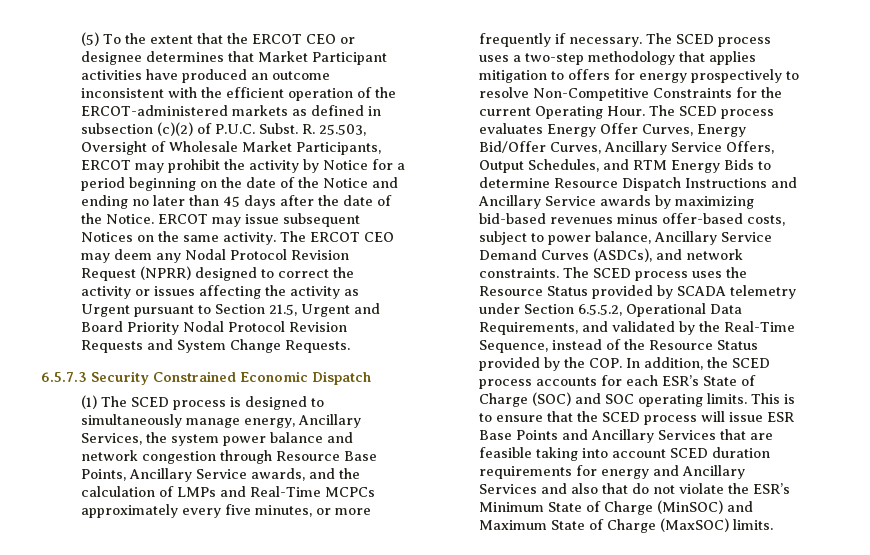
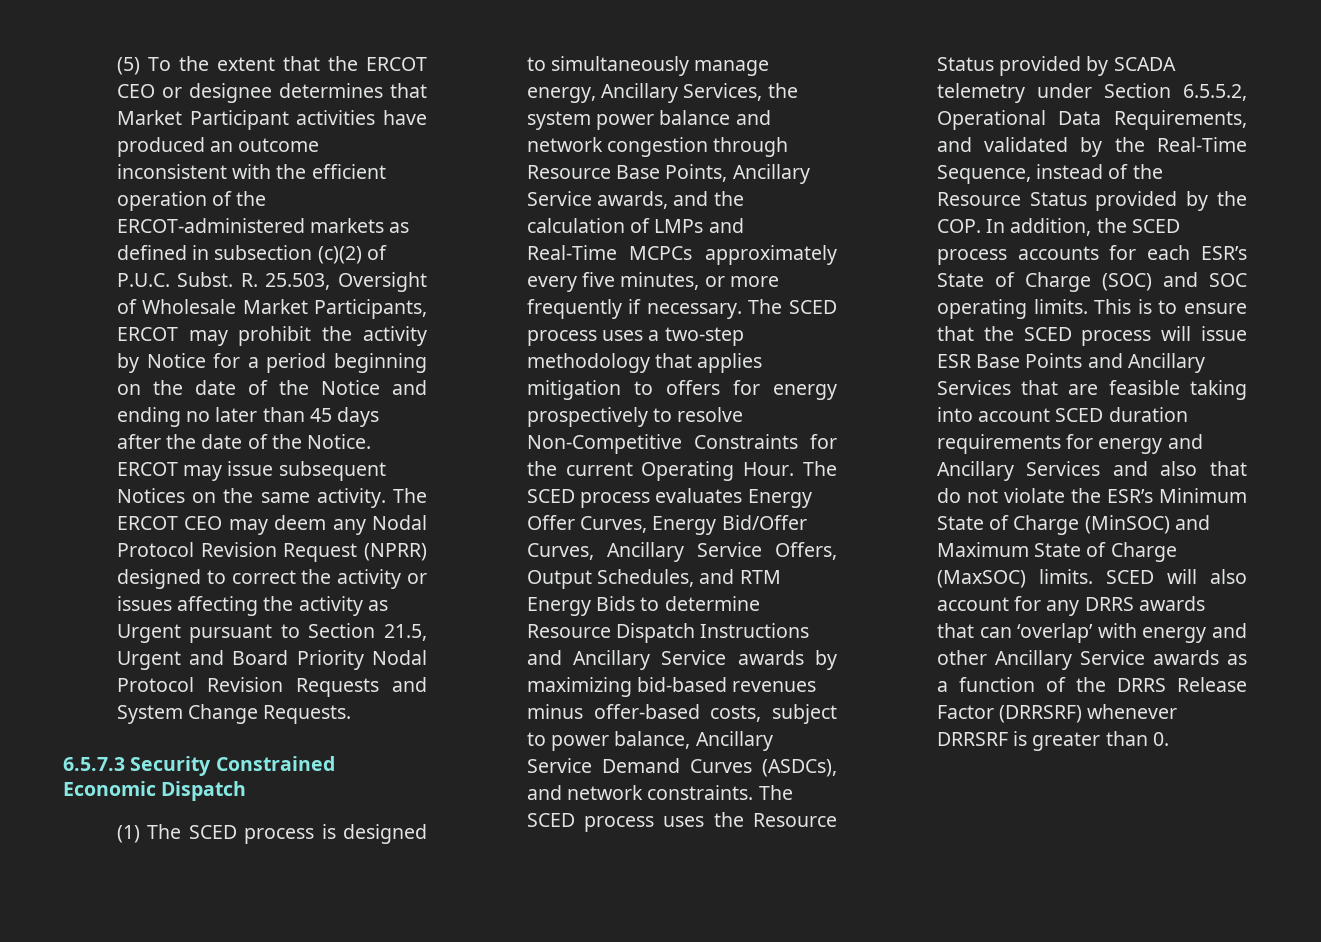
(774, 524) none -> [1105,569,1247,584] [936,596,1205,616] [936,623,1247,643] [936,650,1247,670] [936,677,1247,692] [936,704,1178,723] [936,731,1169,751] SCED will also account for any DRRS awards that can ‘overlap’ with energy and other Ancillary Service awards as a function of the DRRS Release Factor (DRRSRF) whenever DRRSRF is greater than 0.

